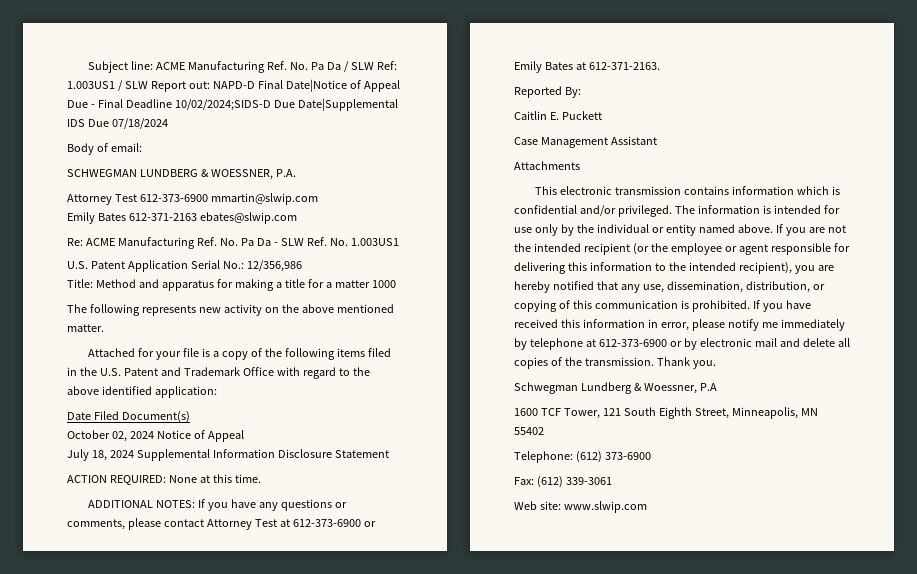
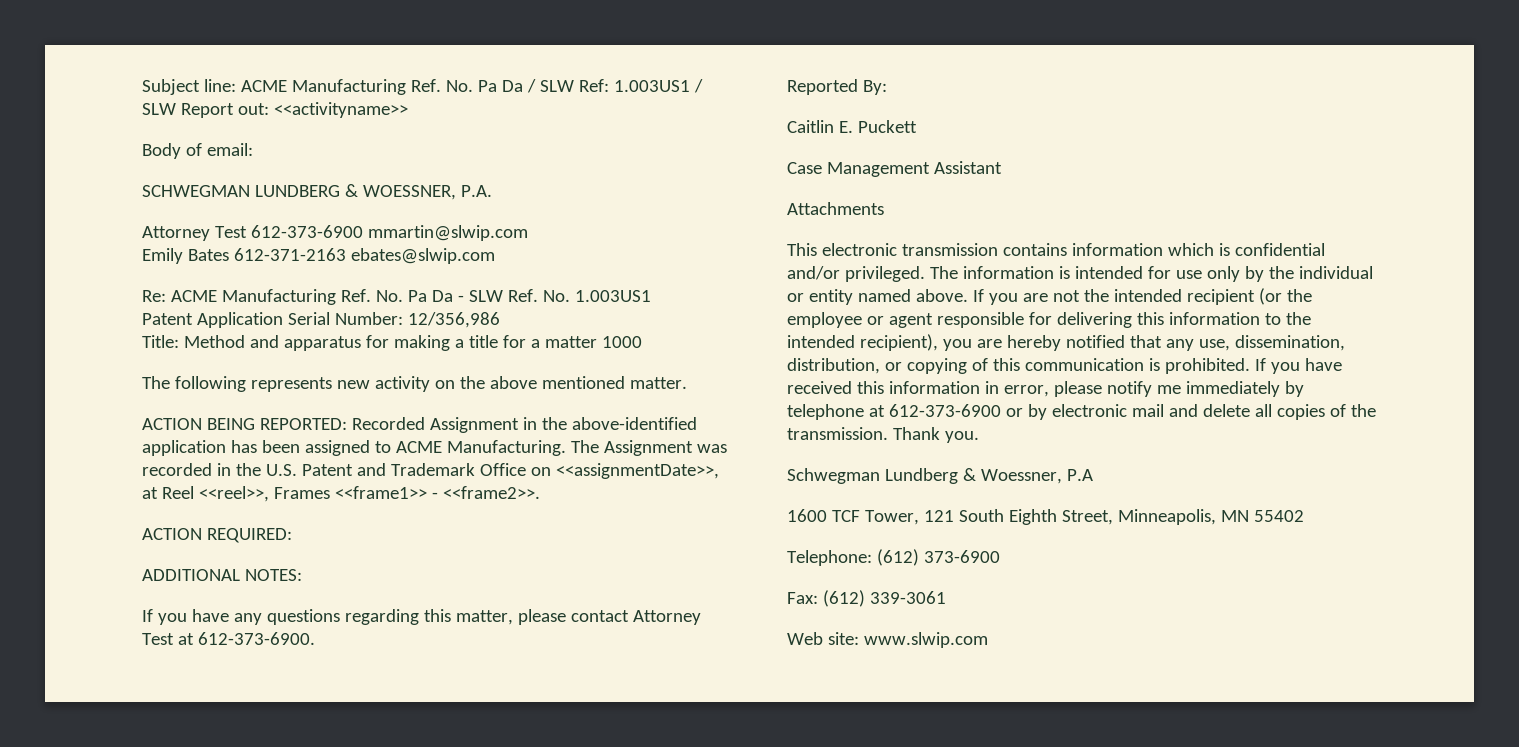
[212,79,400,92] [67,98,398,111] [67,118,168,129] NAPD-D Final Date|Notice of Appeal Due - Final Deadline 10/02/2024;SIDS-D Due Date|Supplemental IDS Due 07/18/2024 -> [273,102,408,118] <<activityname>>
[67,261,88,269] U.S. -> (651, 296) none
[222,261,244,269] No.: -> [334,312,403,325] Number:
[88,348,391,360] Attached for your file is a copy of the following items filed -> [142,417,697,433] [142,440,727,456] [142,463,212,476] ACTION BEING REPORTED: Recorded Assignment in the above-identified application has been assigned to ACME Manufacturing. The Assignment was recorded
[276,367,370,379] [67,386,217,398] [67,411,190,423] [67,430,244,442] [67,449,389,461] [67,474,261,485] with regard to the above identified application: // Date Filed Document(s) // October 02, 2024 Notice of Appeal // July 18, 2024 Supplemental Information Disclosure Statement // ACTION REQUIRED: None at this time. -> [530,463,719,479] [142,486,540,502] [142,528,292,543] on <<assignmentDate>>, at Reel <<reel>>, Frames <<frame1>> - <<frame2>>. // ACTION REQUIRED:
(195, 504) none -> (302, 575) //
[334,502,347,508] [67,519,125,530] or comments, -> [344,609,513,625] regarding this matter,
[292,519,376,527] [514,61,660,73] 612-373-6900 or Emily Bates at 612-371-2163. -> [197,632,315,645] 612-373-6900.

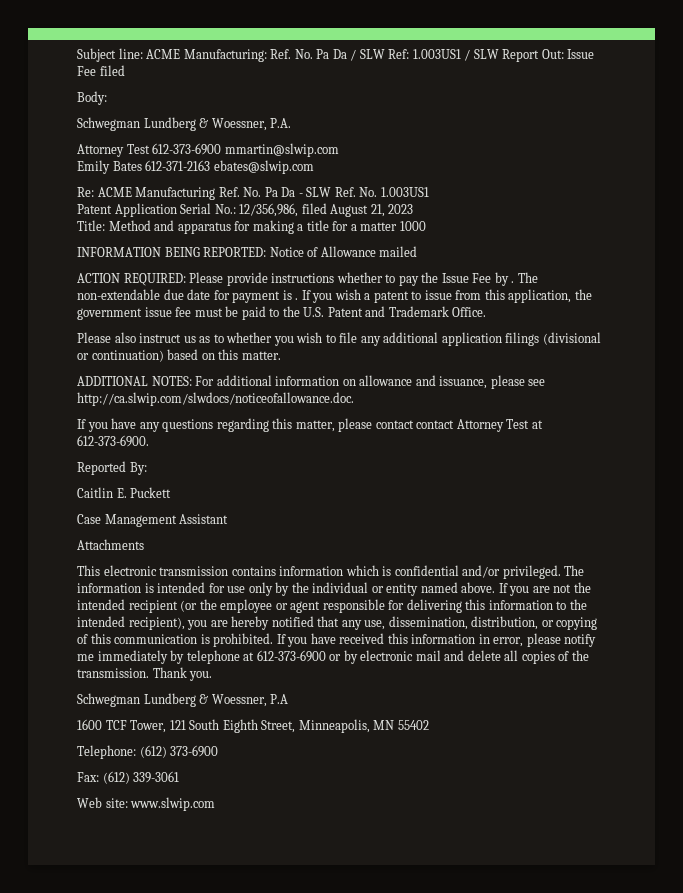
[291,79,406,95] Manufacturing -> [183,49,267,62] Manufacturing:
[237,102,408,118] [142,143,253,159] [142,184,456,200] out: <<activityname>> // Body of email: // SCHWEGMAN LUNDBERG & WOESSNER, -> [541,49,595,59] [77,65,125,76] [77,91,107,105] [77,117,267,131] Out: Issue Fee filed // Body: // Schwegman Lundberg & Woessner,
[334,312,500,328] Number: 12/356,986 -> [214,203,414,217] No.: 12/356,986, filed August 21, 2023
[142,376,687,392] [142,417,697,433] [142,440,727,456] [142,463,231,476] The following represents new activity on the above mentioned matter. // ACTION BEING REPORTED: Recorded Assignment in the above-identified application has been assigned to ACME Manufacturing. The Assignment was recorded in -> [77,246,418,257] [77,272,538,286] [77,289,592,303] [77,306,280,320] INFORMATION BEING REPORTED: Notice of Allowance mailed // ACTION REQUIRED: Please provide instructions whether to pay the Issue Fee by . The non-extendable due date for payment is . If you wish a patent to issue from this application, the government issue fee must be paid to
[479,463,719,479] [142,486,540,502] [142,528,292,543] [142,569,302,581] Office on <<assignmentDate>>, at Reel <<reel>>, Frames <<frame1>> - <<frame2>>. // ACTION REQUIRED: // ADDITIONAL NOTES: -> [452,307,487,317] [77,332,601,346] [77,349,281,362] [77,375,546,389] [77,392,354,406] Office. // Please also instruct us as to whether you wish to file any additional application filings (divisional or continuation) based on this matter. // ADDITIONAL NOTES: For additional information on allowance and issuance, please see http://ca.slwip.com/slwdocs/noticeofallowance.doc.
(629, 616) none -> [416,420,455,429] contact

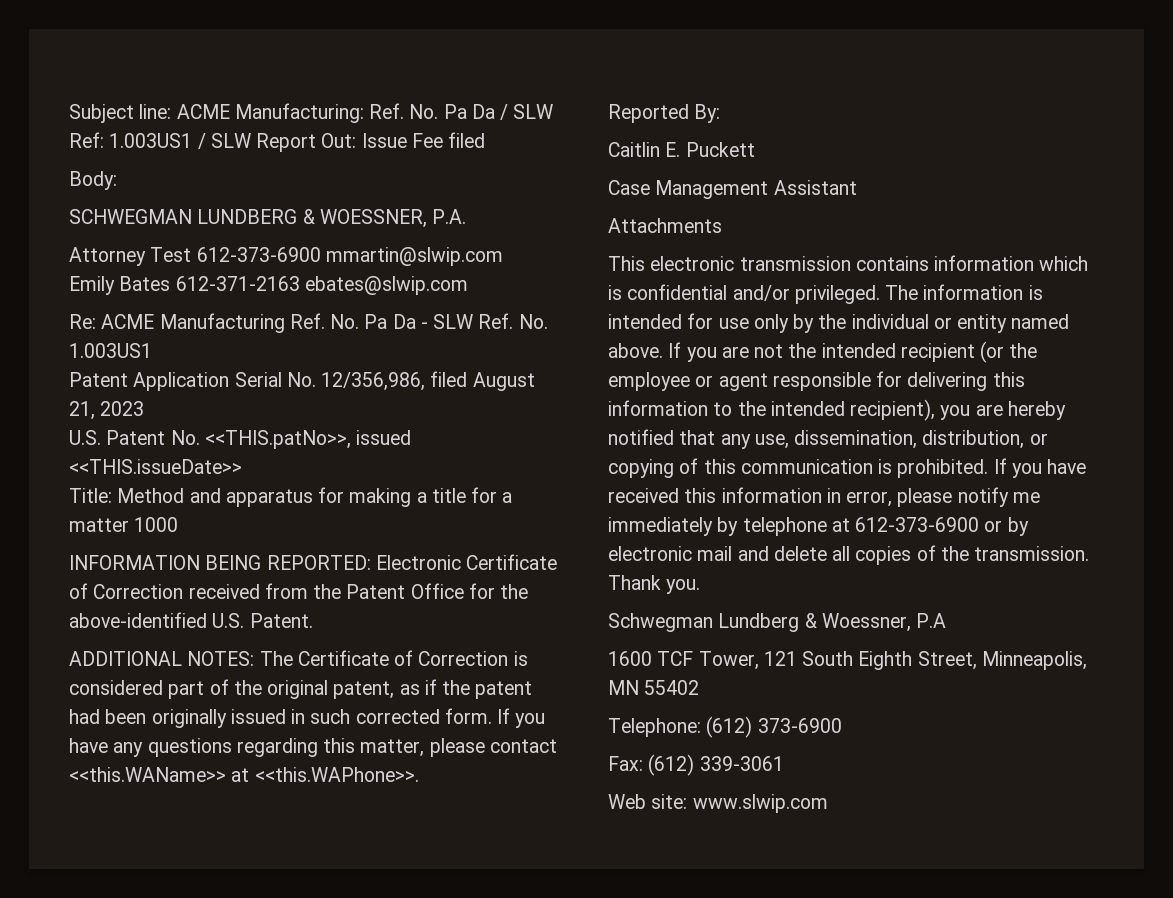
[77,117,267,131] Schwegman Lundberg & Woessner, -> [69,209,427,228] SCHWEGMAN LUNDBERG & WOESSNER,
[214,204,236,214] No.: -> [286,372,316,387] No.
(414, 209) none -> [69,430,412,449] [69,459,242,474] // U.S. Patent No. <<THIS.patNo>>, issued <<THIS.issueDate>>
[269,246,418,257] [77,272,538,286] [77,289,592,303] [77,306,487,320] [77,332,601,346] [77,349,281,362] [77,375,546,389] [77,392,354,406] Notice of Allowance mailed // ACTION REQUIRED: Please provide instructions whether to pay the Issue Fee by . The non-extendable due date for payment is . If you wish a patent to issue from this application, the government issue fee must be paid to the U.S. Patent and Trademark Office. // Please also instruct us as to whether you wish to file any additional application filings (divisional or continuation) based on this matter. // ADDITIONAL NOTES: For additional information on allowance and issuance, please see http://ca.slwip.com/slwdocs/noticeofallowance.doc. // -> [375,554,558,570] [69,583,529,599] [69,612,313,628] [69,650,528,666] [69,679,533,699] [69,708,492,728] Electronic Certificate of Correction received from the Patent Office for the above-identified U.S. Patent. // ADDITIONAL NOTES: The Certificate of Correction is considered part of the original patent, as if the patent had been originally issued in such corrected form.
[416,419,543,432] [77,435,149,447] contact Attorney Test at 612-373-6900. -> [69,767,419,782] <<this.WAName>> at <<this.WAPhone>>.

